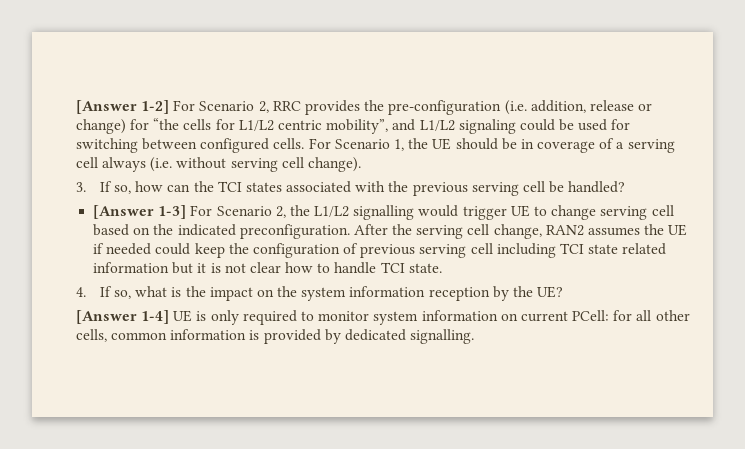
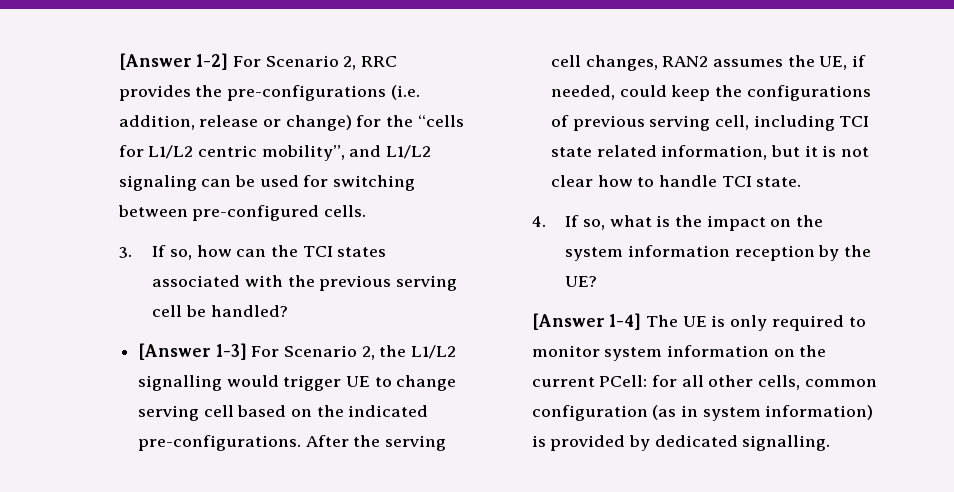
[388,100,502,115] pre-configuration -> [227,85,387,101] pre-configurations
[153,118,212,130] “the cells -> [386,115,464,127] the “cells
[519,119,555,131] could -> [201,179,232,187] can
[200,138,270,153] configured -> [192,205,320,221] pre-configured
[308,138,675,153] [75,157,362,172] For Scenario 1, the UE should be in coverage of a serving cell always (i.e. without serving cell change). -> (367, 211) none
[239,224,350,239] preconfiguration. -> [137,435,301,451] pre-configurations.
[493,224,542,239] change, -> [585,55,658,71] changes,
[668,224,688,236] [92,243,152,255] UE if needed -> [819,55,867,70] [550,85,615,100] UE, if needed,
[252,243,340,258] configuration -> [746,85,871,101] configurations
[470,243,493,254] cell -> [714,115,749,130] cell,
[92,262,169,273] information -> [661,145,768,160] information,
(170, 317) none -> [646,315,679,327] The
(518, 317) none -> [799,345,827,357] the
[170,329,247,340] information -> [531,405,874,421] configuration (as in system information)

